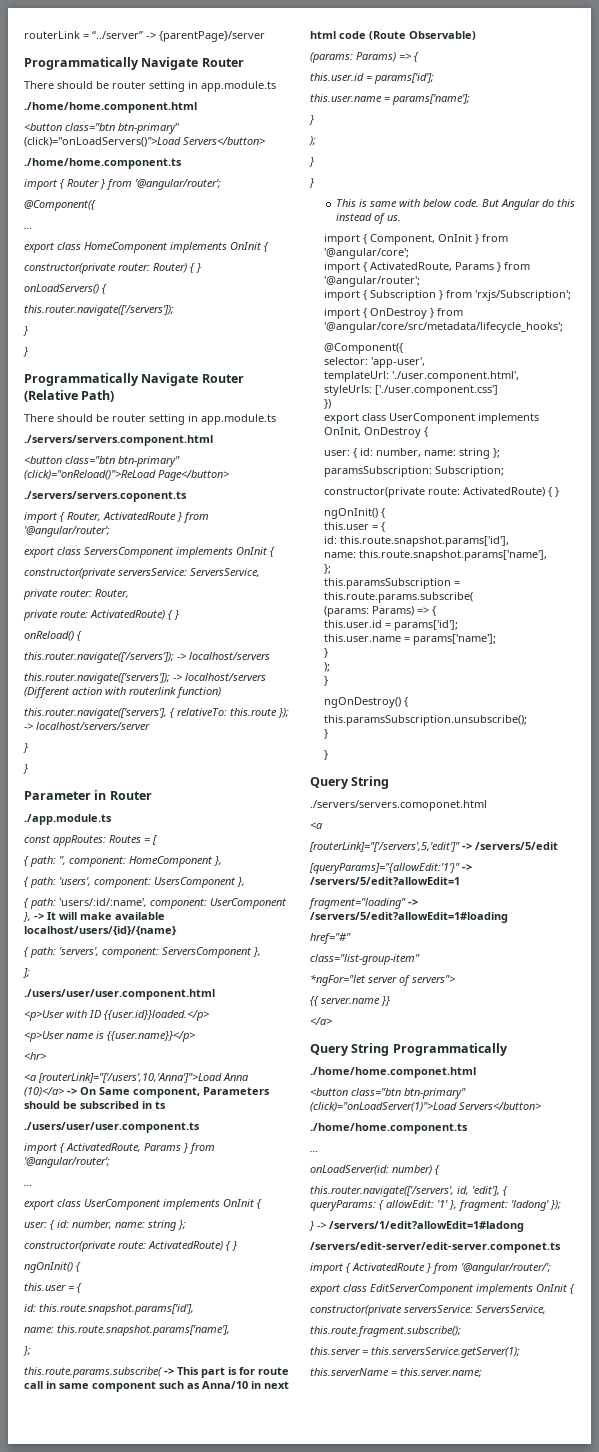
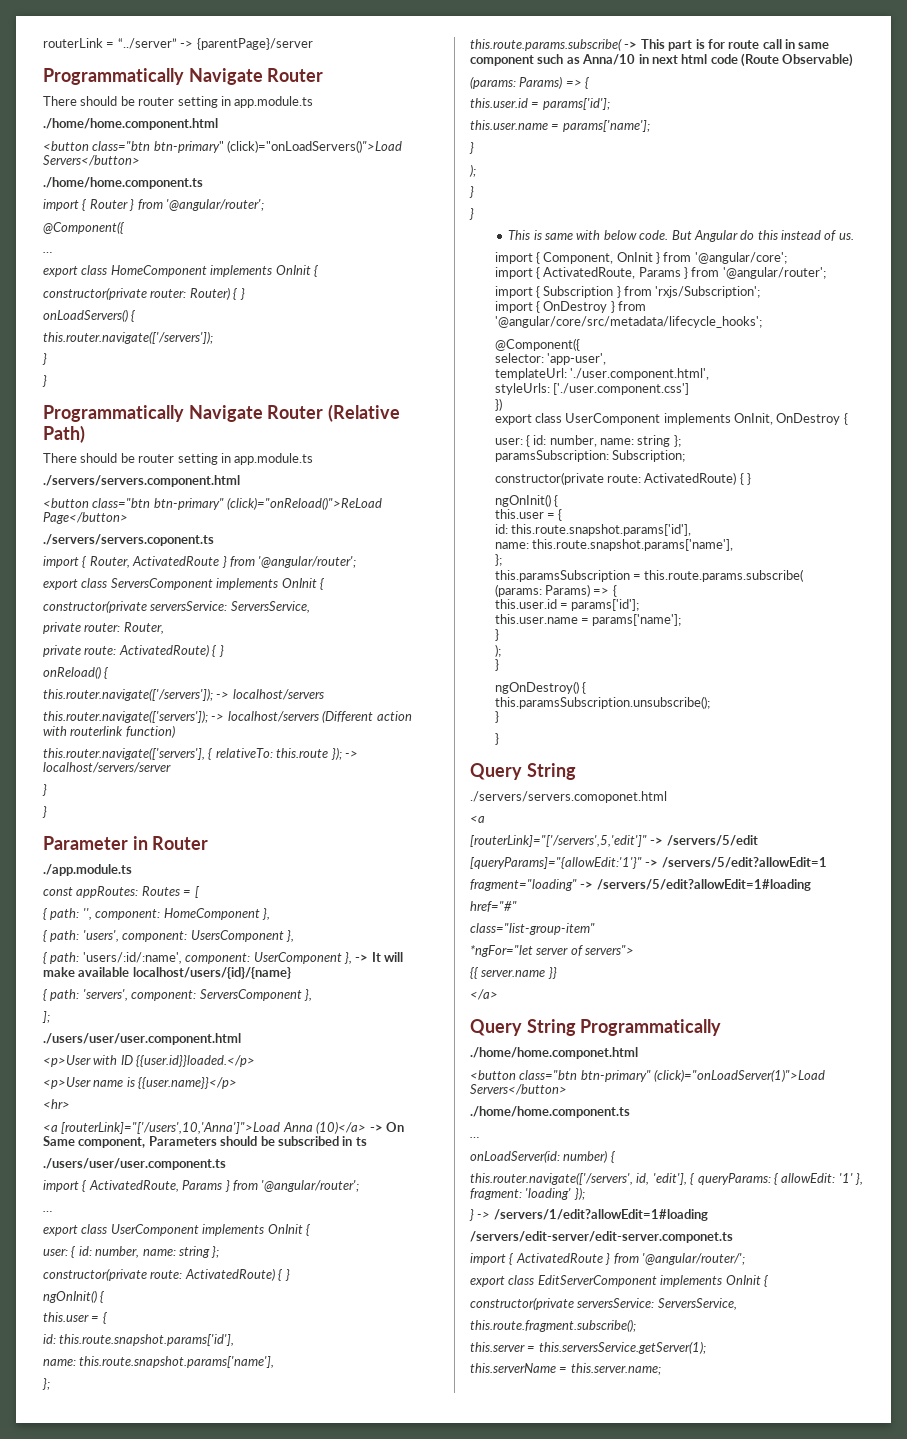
[511,1200,549,1211] 'ladong' -> [525,1188,572,1200] 'loading'
[329,1221,524,1232] /servers/1/edit?allowEdit=1#ladong -> [493,1209,708,1221] /servers/1/edit?allowEdit=1#loading

